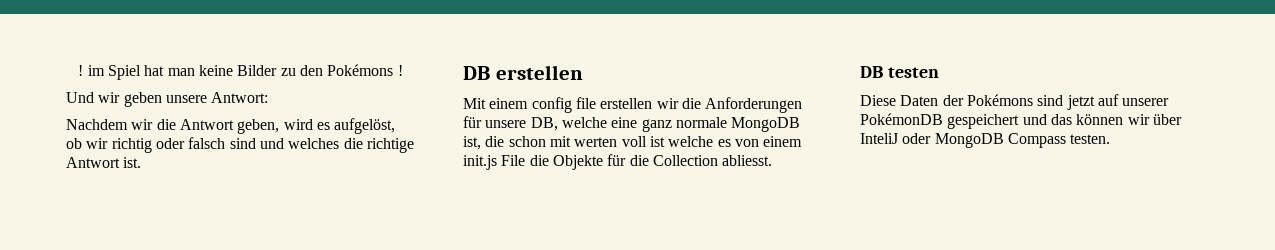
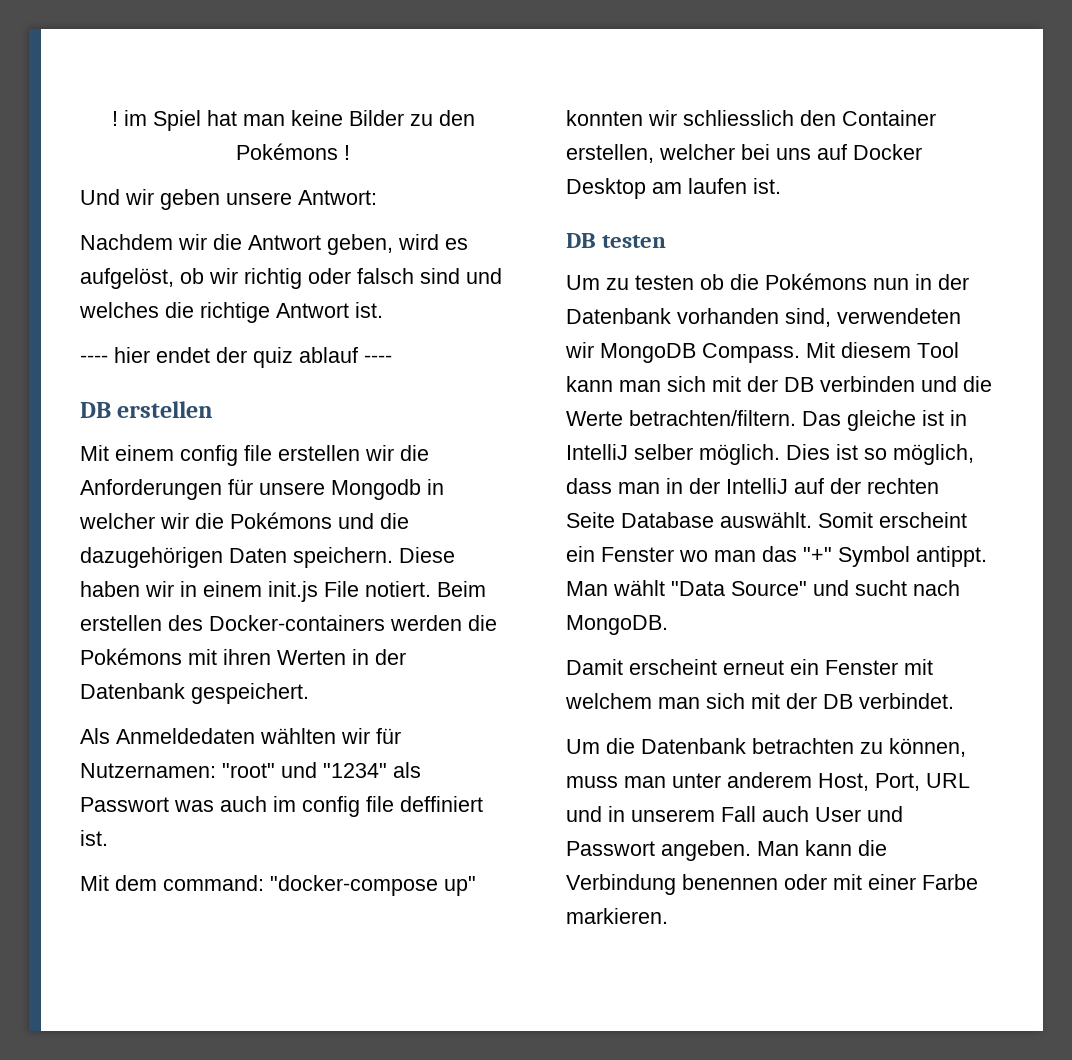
(142, 162) none -> [80,347,392,368] // ---- hier endet der quiz ablauf ----
[530,117,801,132] [463,136,803,150] [463,154,773,170] [860,66,939,78] [860,94,1170,110] [860,113,1182,129] [860,133,1111,148] DB, welche eine ganz normale MongoDB ist, die schon mit werten voll ist welche es von einem init.js File die Objekte für die Collection abliesst. // DB testen // Diese Daten der Pokémons sind jetzt auf unserer PokémonDB gespeichert und das können wir über InteliJ oder MongoDB Compass testen. -> [331,479,444,500] [79,512,409,529] [80,547,455,568] [80,581,486,602] [80,615,497,631] [80,648,406,665] [80,683,309,704] [80,728,401,744] [80,762,421,778] [80,796,483,817] [80,830,108,846] [80,875,476,896] [566,110,936,126] [566,144,922,163] [566,178,781,199] [566,233,667,248] [566,273,969,290] [566,308,961,327] [565,342,959,363] [566,376,992,392] [566,410,967,431] [566,444,974,465] [566,478,939,494] [566,512,967,528] [566,546,987,567] [566,580,960,596] [566,615,668,635] [566,659,933,675] [565,693,954,709] [566,738,966,757] [566,772,970,791] [566,806,903,822] [566,840,887,861] [566,874,978,895] [566,908,668,924] Mongodb in welcher wir die Pokémons und die dazugehörigen Daten speichern. Diese haben wir in einem init.js File notiert. Beim erstellen des Docker-containers werden die Pokémons mit ihren Werten in der Datenbank gespeichert. // Als Anmeldedaten wählten wir für Nutzernamen: "root" und "1234" als Passwort was auch im config file deffiniert ist. // Mit dem command: "docker-compose up" konnten wir schliesslich den Container erstellen, welcher bei uns auf Docker Desktop am laufen ist. // DB testen // Um zu testen ob die Pokémons nun in der Datenbank vorhanden sind, verwendeten wir MongoDB Compass. Mit diesem Tool kann man sich mit der DB verbinden und die Werte betrachten/filtern. Das gleiche ist in IntelliJ selber möglich. Dies ist so möglich, dass man in der IntelliJ auf der rechten Seite Database auswählt. Somit erscheint ein Fenster wo man das "+" Symbol antippt. Man wählt "Data Source" und sucht nach MongoDB. // Damit erscheint erneut ein Fenster mit welchem man sich mit der DB verbindet. // Um die Datenbank betrachten zu können, muss man unter anderem Host, Port, URL und in unserem Fall auch User und Passwort angeben. Man kann die Verbindung benennen oder mit einer Farbe markieren.

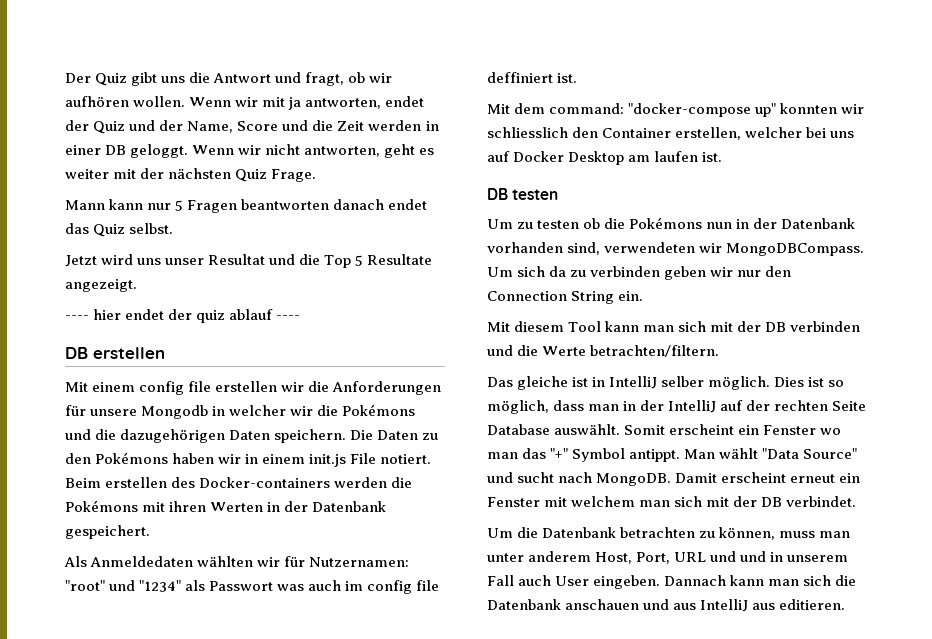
[111,110,475,131] [236,143,350,160] [80,189,377,210] [80,234,468,255] [80,268,502,289] [79,302,383,323] ! im Spiel hat man keine Bilder zu den Pokémons ! // Und wir geben unsere Antwort: // Nachdem wir die Antwort geben, wird es aufgelöst, ob wir richtig oder falsch sind und welches die richtige Antwort ist. -> [65,72,393,86] [65,96,425,110] [65,120,439,134] [65,144,435,158] [65,168,317,182] [65,199,428,213] [65,223,174,237] [65,254,433,268] [65,279,137,292] Der Quiz gibt uns die Antwort und fragt, ob wir aufhören wollen. Wenn wir mit ja antworten, endet der Quiz und der Name, Score und die Zeit werden in einer DB geloggt. Wenn wir nicht antworten, geht es weiter mit der nächsten Quiz Frage. // Mann kann nur 5 Fragen beantworten danach endet das Quiz selbst. // Jetzt wird uns unser Resultat und die Top 5 Resultate angezeigt.
[399,547,455,563] Diese -> [350,430,439,440] [65,452,169,464] Die Daten zu den Pokémons
[600,343,800,363] MongoDB Compass. -> [726,243,865,256] [487,266,792,280] [487,291,644,304] MongoDBCompass. Um sich da zu verbinden geben wir nur den Connection String ein. //
(796, 418) none -> (720, 351) //
(668, 625) // -> (672, 479) none
(602, 814) none -> [740,551,767,562] und
[867,806,903,822] [566,840,887,861] [566,874,978,895] [566,908,668,924] und Passwort angeben. Man kann die Verbindung benennen oder mit einer Farbe markieren. -> [593,575,857,589] [487,599,846,612] eingeben. Dannach kann man sich die Datenbank anschauen und aus IntelliJ aus editieren.

